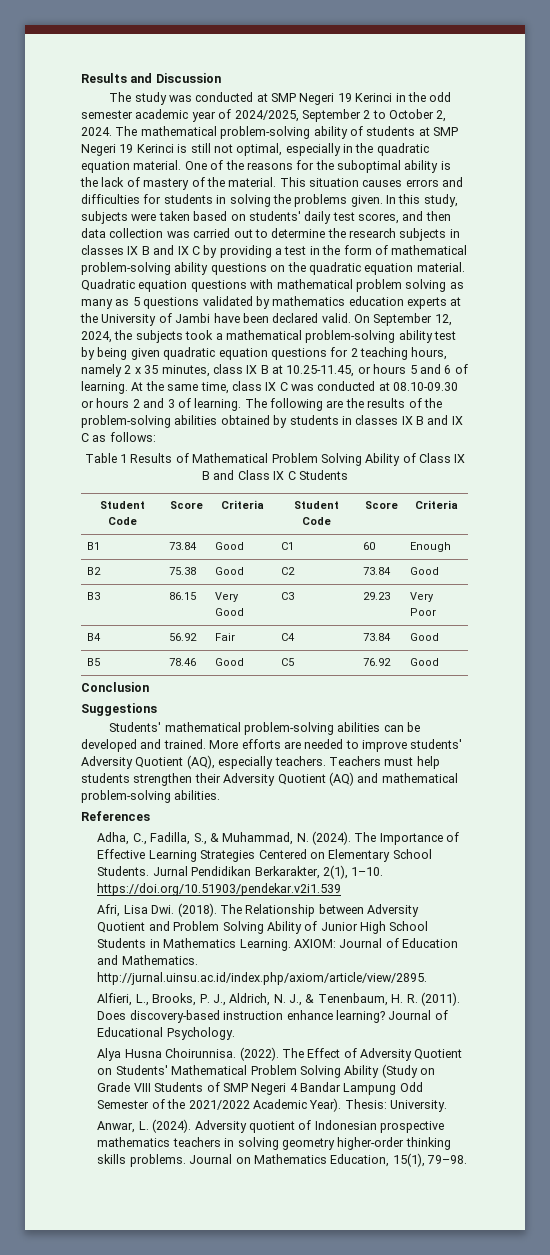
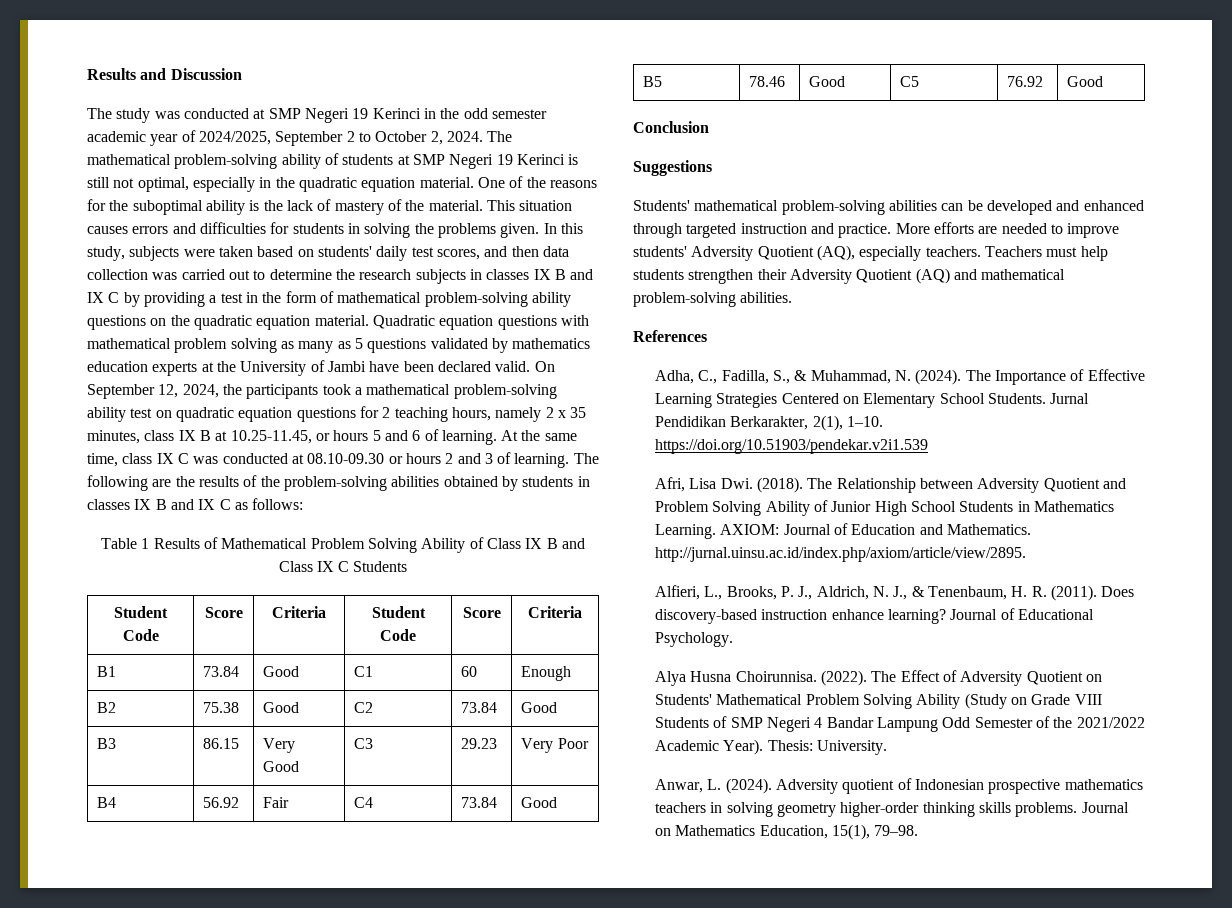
[135,330,183,343] subjects -> [246,384,319,399] participants
[81,347,160,360] by being given -> [155,410,172,418] on
[163,739,206,749] trained. -> [1083,200,1144,211] [633,223,892,238] enhanced through targeted instruction and practice.

